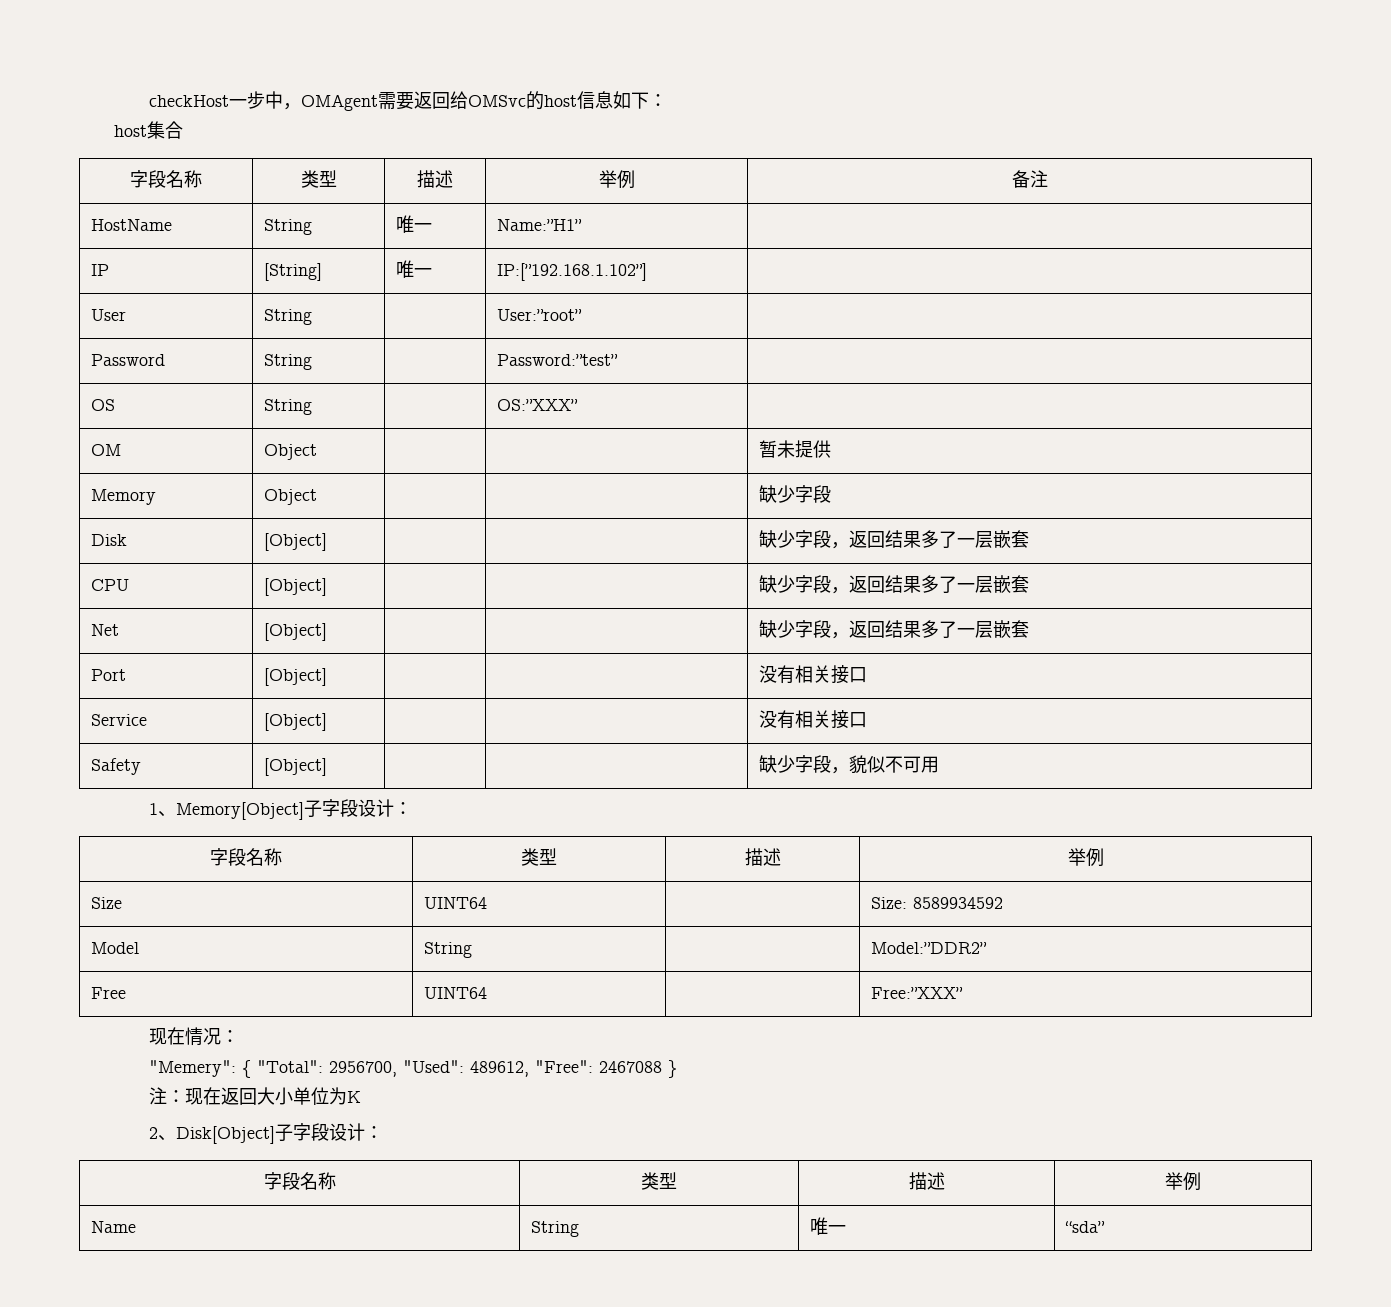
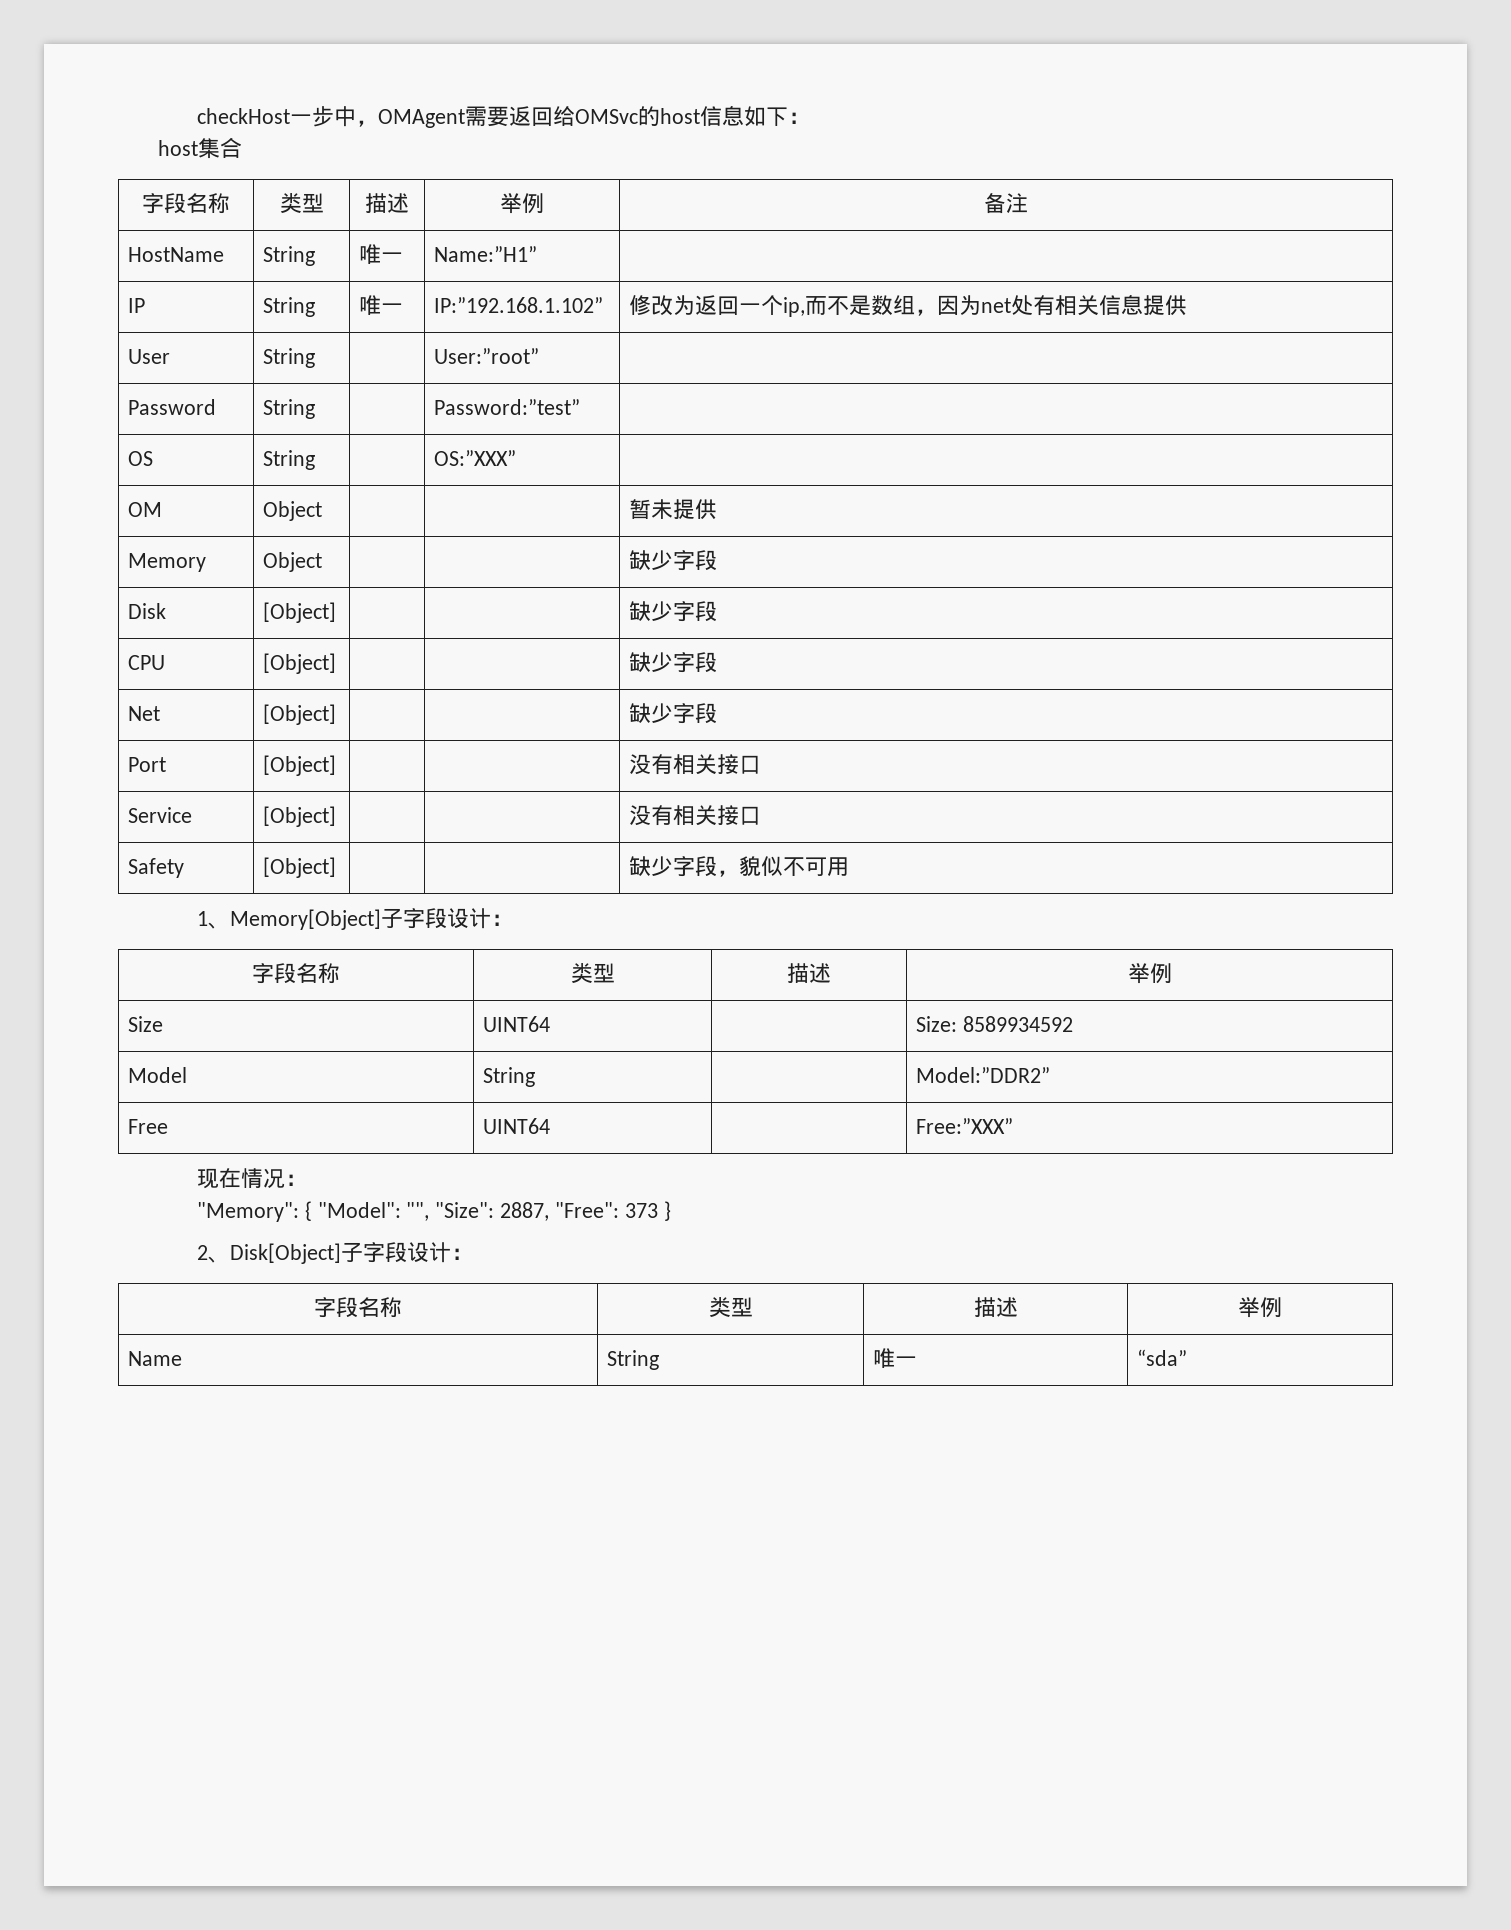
[264,263,323,281] [396,260,433,278] [497,263,648,281] [String] | 唯一 | IP:[”192.168.1.102”] | -> [262,297,315,317] [358,295,403,315] [433,297,603,313] [628,294,1187,317] String | 唯一 | IP:”192.168.1.102” | 修改为返回一个ip,而不是数组，因为net处有相关信息提供
[831,530,1030,549] ，返回结果多了一层嵌套 -> (717, 611) none
[831,575,1030,594] ，返回结果多了一层嵌套 -> (717, 662) none
[831,620,1030,639] ，返回结果多了一层嵌套 -> (717, 713) none
[148,1060,677,1078] [148,1087,361,1105] "Memery": { "Total": 2956700, "Used": 489612, "Free": 2467088 } // 注：现在返回大小单位为K -> [197,1201,671,1222] "Memory": { "Model": "", "Size": 2887, "Free": 373 }

